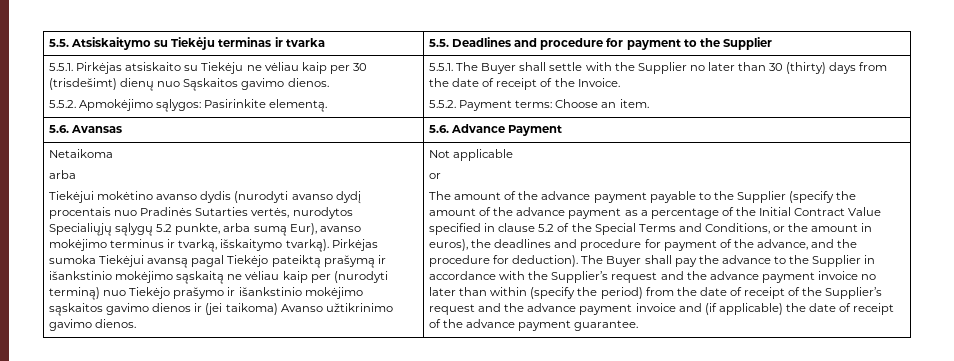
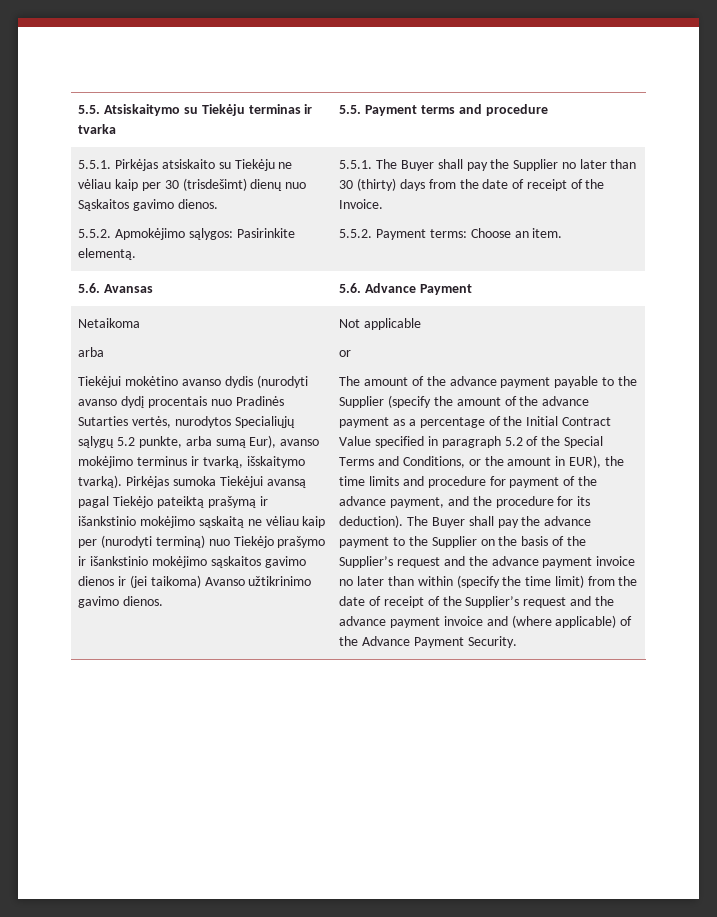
[452,37,772,50] Deadlines and procedure for payment to the Supplier -> [365,104,548,116] Payment terms and procedure
[549,62,612,71] settle with -> [466,162,488,171] pay
[498,223,536,232] clause -> [441,436,501,448] paragraph
[428,239,552,251] euros), the deadlines -> [568,455,624,468] [339,476,400,486] EUR), the time limits
[756,239,808,250] advance, -> [339,496,445,508] advance payment,
(510, 259) none -> [577,496,591,506] its
[773,255,876,267] [428,271,526,280] to the Supplier in accordance with -> [339,536,564,548] payment to the Supplier on the basis of
[600,287,643,299] period) -> [525,575,584,588] time limit)
[704,303,895,315] [428,319,639,331] (if applicable) the date of receipt of the advance payment guarantee. -> [511,615,633,628] [339,636,517,648] (where applicable) of the Advance Payment Security.

